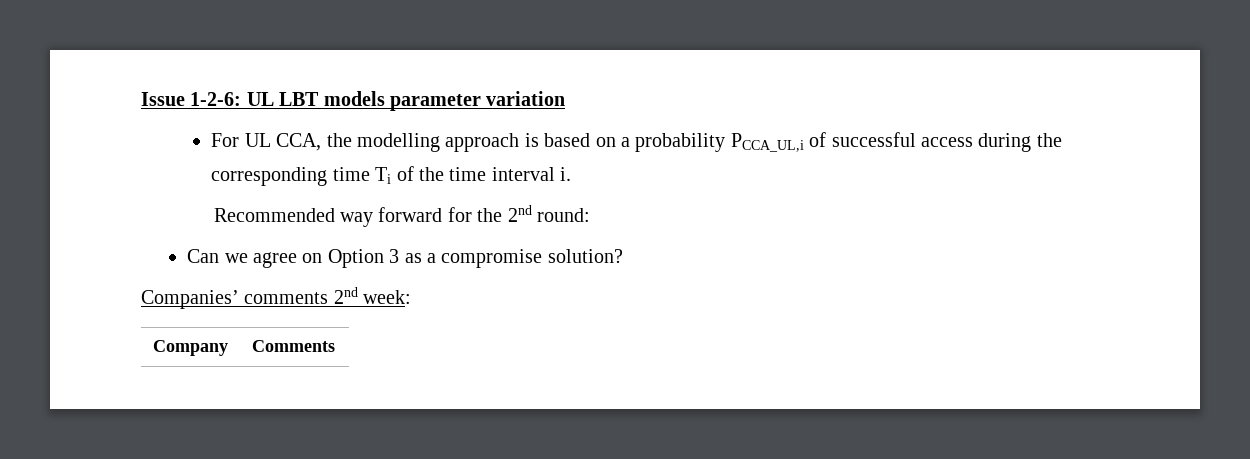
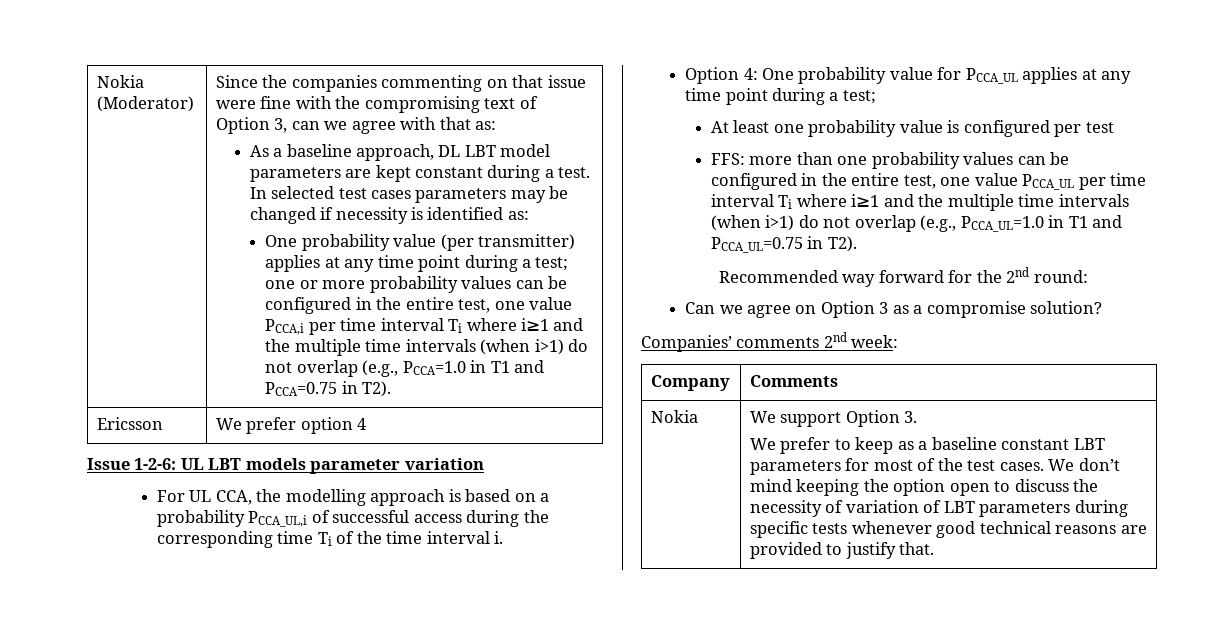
(141, 99) none -> [96,75,144,88] [96,96,194,112] [215,75,586,92] [215,96,538,113] [215,117,497,134] [249,144,551,161] [249,165,591,182] [249,186,569,203] [249,207,529,224] [265,234,576,251] [265,255,569,272] [265,276,567,293] [265,297,572,314] [265,318,584,335] [265,339,588,356] [265,360,544,377] [265,381,392,397] [96,417,163,430] [215,417,367,434] Nokia (Moderator) | Since the companies commenting on that issue were fine with the compromising text of Option 3, can we agree with that as: // As a baseline approach, DL LBT model parameters are kept constant during a test. In selected test cases parameters may be changed if necessity is identified as: // One probability value (per transmitter) applies at any time point during a test; one or more probability values can be configured in the entire test, one value PCCA,i per time interval Ti where i≥1 and the multiple time intervals (when i>1) do not overlap (e.g., PCCA=1.0 in T1 and PCCA=0.75 in T2). // Ericsson | We prefer option 4 //
(572, 174) none -> [685,67,1132,84] [685,88,876,105] [711,120,1114,137] [711,152,1070,169] [711,173,1147,190] [711,194,1129,211] [711,215,1123,232] [711,236,857,253] // Option 4: One probability value for PCCA_UL applies at any time point during a test; // At least one probability value is configured per test // FFS: more than one probability values can be configured in the entire test, one value PCCA_UL per time interval Ti where i≥1 and the multiple time intervals (when i>1) do not overlap (e.g., PCCA_UL=1.0 in T1 and PCCA_UL=0.75 in T2).
(335, 346) none -> [650,410,698,423] [749,410,918,427] [749,437,1105,454] [749,458,1120,475] [749,479,1099,496] [749,500,1128,517] [749,521,1147,538] [749,542,935,559] // Nokia | We support Option 3. // We prefer to keep as a baseline constant LBT parameters for most of the test cases. We don’t mind keeping the option open to discuss the necessity of variation of LBT parameters during specific tests whenever good technical reasons are provided to justify that.

